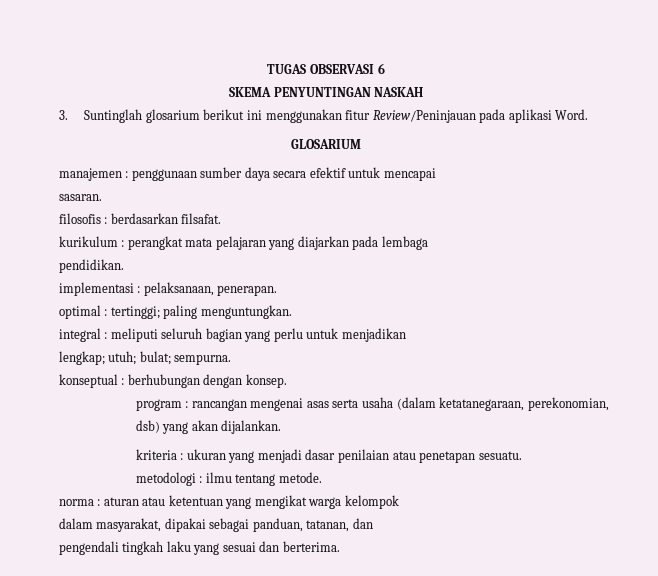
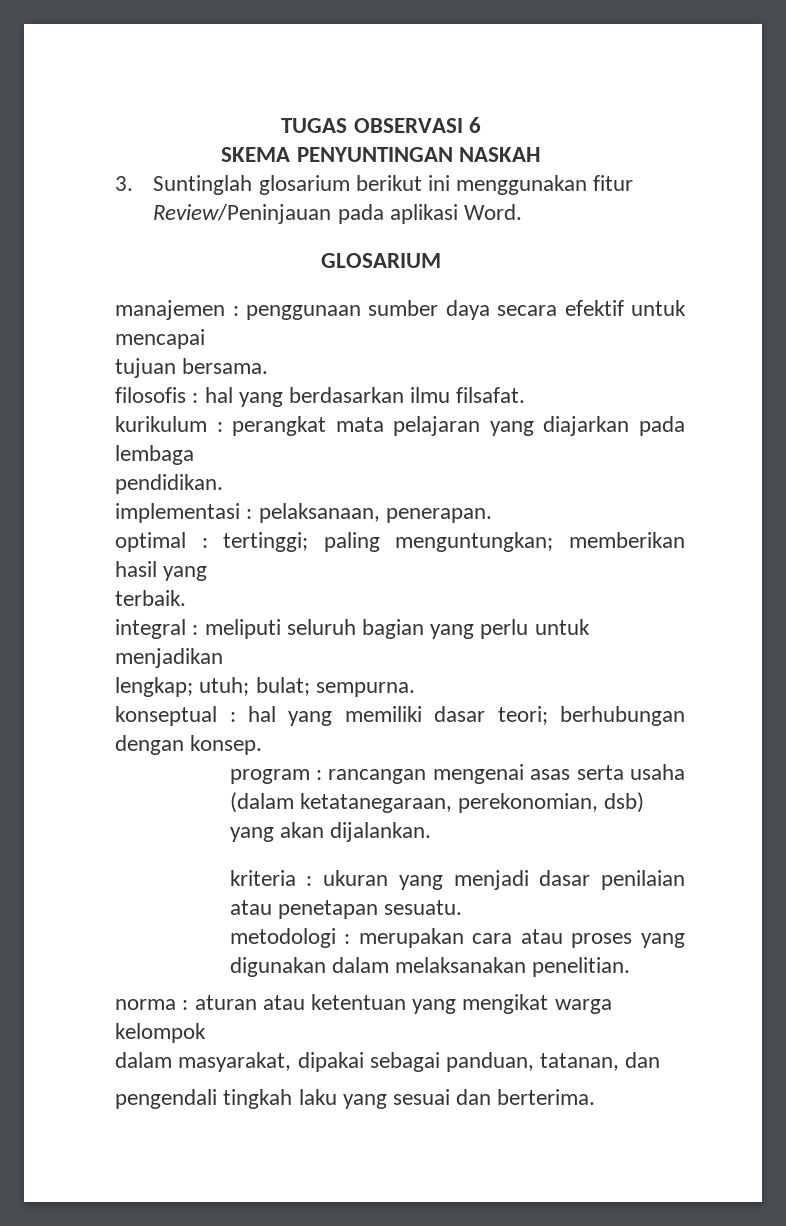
[58,194,102,201] sasaran. -> [115,358,269,378] tujuan bersama.
[110,213,178,224] berdasarkan -> [204,387,451,407] hal yang berdasarkan ilmu
[200,305,292,319] menguntungkan. -> [395,532,685,552] [115,561,208,581] [115,590,187,606] menguntungkan; memberikan hasil yang // terbaik.
(125, 381) none -> [247,706,548,726] hal yang memiliki dasar teori;
[205,472,322,486] ilmu tentang metode. -> [358,928,685,948] [229,957,631,977] merupakan cara atau proses yang digunakan dalam melaksanakan penelitian.

